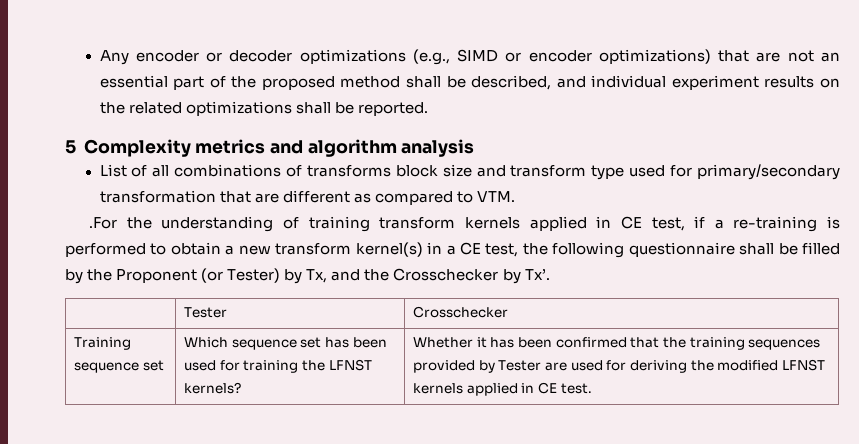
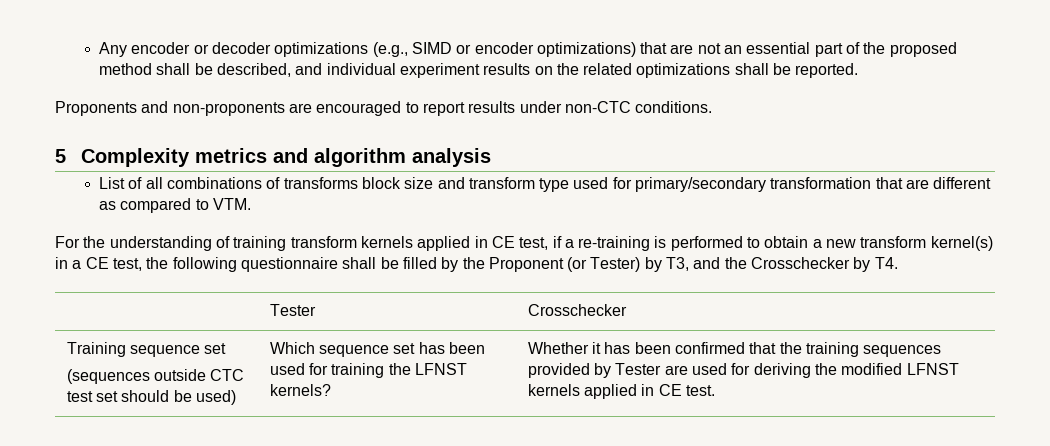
(428, 109) none -> [55,101,713,116] // Proponents and non-proponents are encouraged to report results under non-CTC conditions.
[89,217,118,229] .For -> [55,236,80,248] For
[306,269,328,283] Tx, -> [666,257,690,271] T3,
[524,268,550,280] Tx’. -> [874,257,898,269] T4.
(164, 365) none -> [66,369,245,384] [66,390,237,405] // (sequences outside CTC test set should be used)

